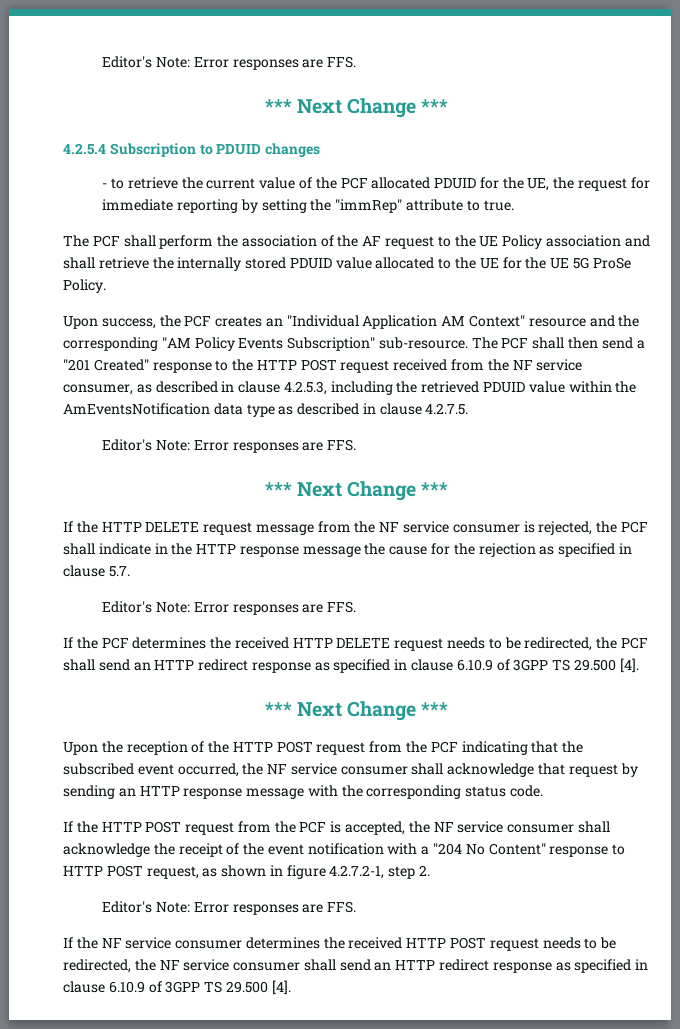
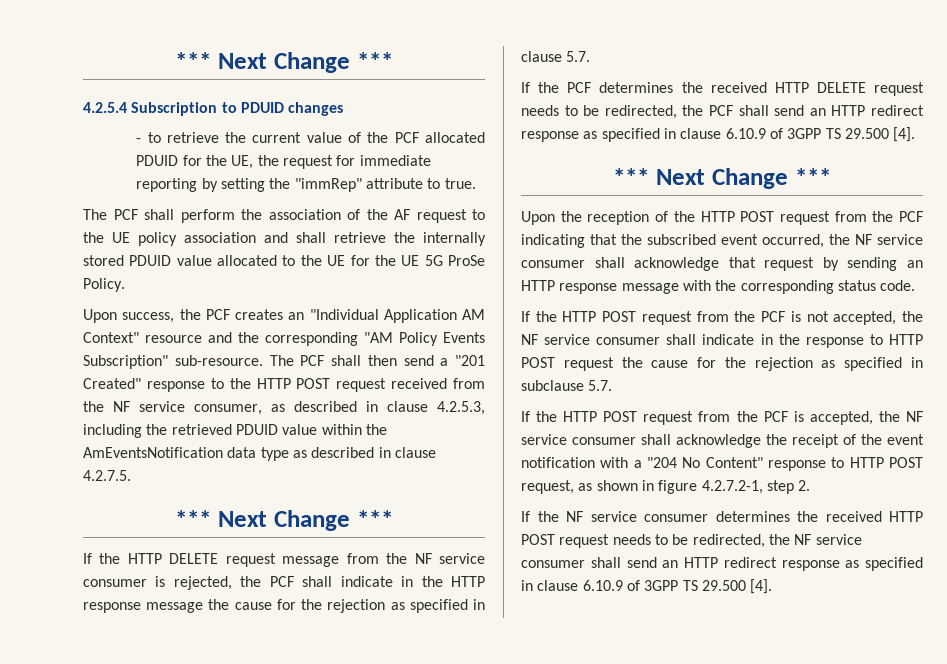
[102,56,357,70] Editor's Note: Error responses are FFS. // -> (175, 60) none
[502,235,543,249] Policy -> [138,232,177,246] policy
[102,439,357,453] // Editor's Note: Error responses are FFS. -> (131, 475) none
[102,601,357,615] // Editor's Note: Error responses are FFS. -> (591, 56) none
(544, 791) none -> [521,311,924,325] [521,334,923,348] [521,357,923,371] [521,380,613,391] // If the HTTP POST request from the PCF is not accepted, the NF service consumer shall indicate in the response to HTTP POST request the cause for the rejection as specified in subclause 5.7.
[102,901,357,915] // Editor's Note: Error responses are FFS. -> (811, 485) none

